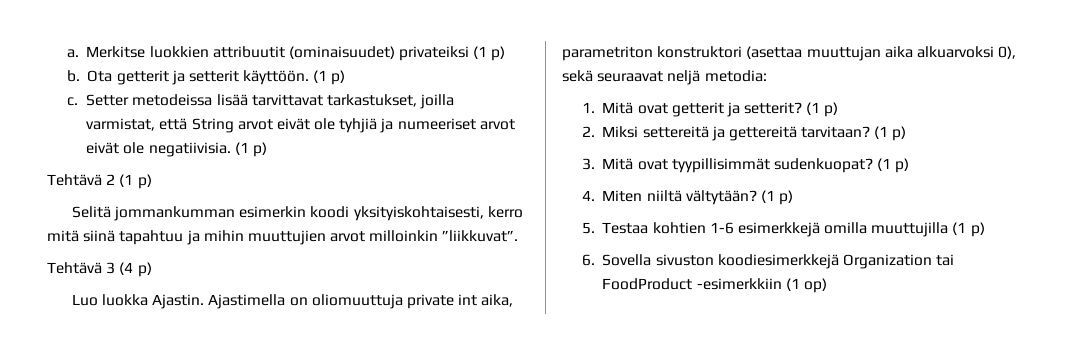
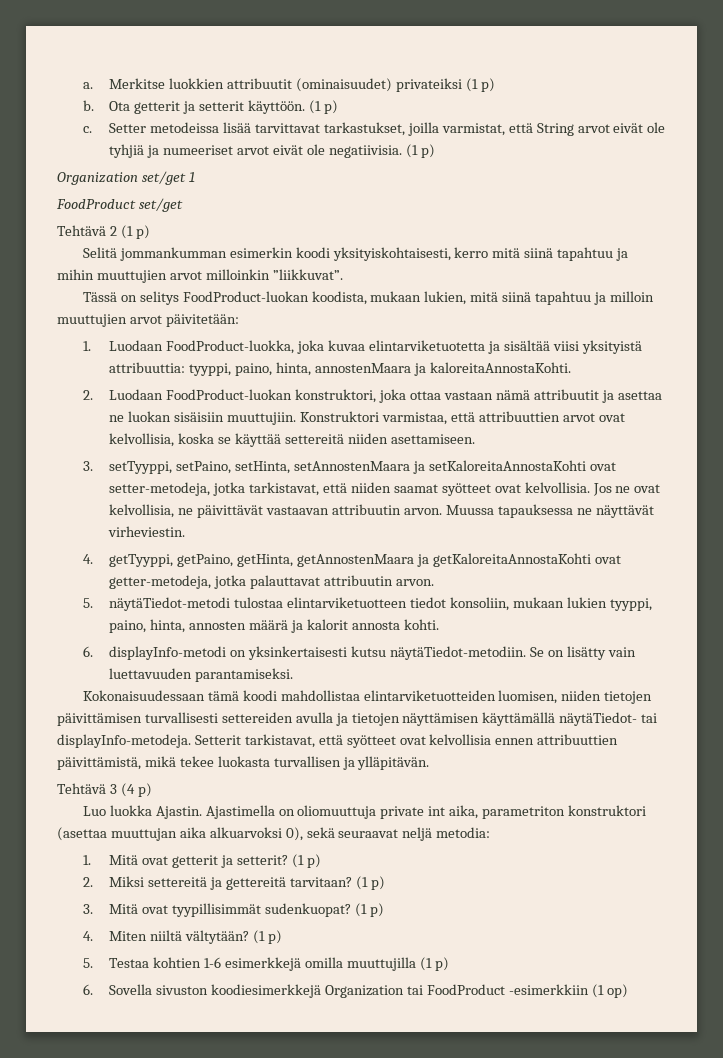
(267, 149) none -> [57,171,195,185] [56,198,183,212] // Organization set/get 1 // FoodProduct set/get
(519, 236) none -> [82,291,654,305] [57,314,239,327] [83,340,642,354] [109,362,571,376] [83,389,662,403] [109,411,625,425] [109,433,475,447] [83,460,616,474] [109,482,661,496] [109,504,654,518] [108,526,186,537] [83,553,621,567] [109,575,434,589] [83,597,652,611] [109,619,439,633] [83,646,636,660] [109,668,294,682] [82,690,653,704] [57,712,658,726] [57,734,619,748] [57,756,430,770] // Tässä on selitys FoodProduct-luokan koodista, mukaan lukien, mitä siinä tapahtuu ja milloin muuttujien arvot päivitetään: // 1. Luodaan FoodProduct-luokka, joka kuvaa elintarviketuotetta ja sisältää viisi yksityistä attribuuttia: tyyppi, paino, hinta, annostenMaara ja kaloreitaAnnostaKohti. // 2. Luodaan FoodProduct-luokan konstruktori, joka ottaa vastaan nämä attribuutit ja asettaa ne luokan sisäisiin muuttujiin. Konstruktori varmistaa, että attribuuttien arvot ovat kelvollisia, koska se käyttää settereitä niiden asettamiseen. // 3. setTyyppi, setPaino, setHinta, setAnnostenMaara ja setKaloreitaAnnostaKohti ovat setter-metodeja, jotka tarkistavat, että niiden saamat syötteet ovat kelvollisia. Jos ne ovat kelvollisia, ne päivittävät vastaavan attribuutin arvon. Muussa tapauksessa ne näyttävät virheviestin. // 4. getTyyppi, getPaino, getHinta, getAnnostenMaara ja getKaloreitaAnnostaKohti ovat getter-metodeja, jotka palauttavat attribuutin arvon. // 5. näytäTiedot-metodi tulostaa elintarviketuotteen tiedot konsoliin, mukaan lukien tyyppi, paino, hinta, annosten määrä ja kalorit annosta kohti. // 6. displayInfo-metodi on yksinkertaisesti kutsu näytäTiedot-metodiin. Se on lisätty vain luettavuuden parantamiseksi. // Kokonaisuudessaan tämä koodi mahdollistaa elintarviketuotteiden luomisen, niiden tietojen päivittämisen turvallisesti settereiden avulla ja tietojen näyttämisen käyttämällä näytäTiedot- tai displayInfo-metodeja. Setterit tarkistavat, että syötteet ovat kelvollisia ennen attribuuttien päivittämistä, mikä tekee luokasta turvallisen ja ylläpitävän.

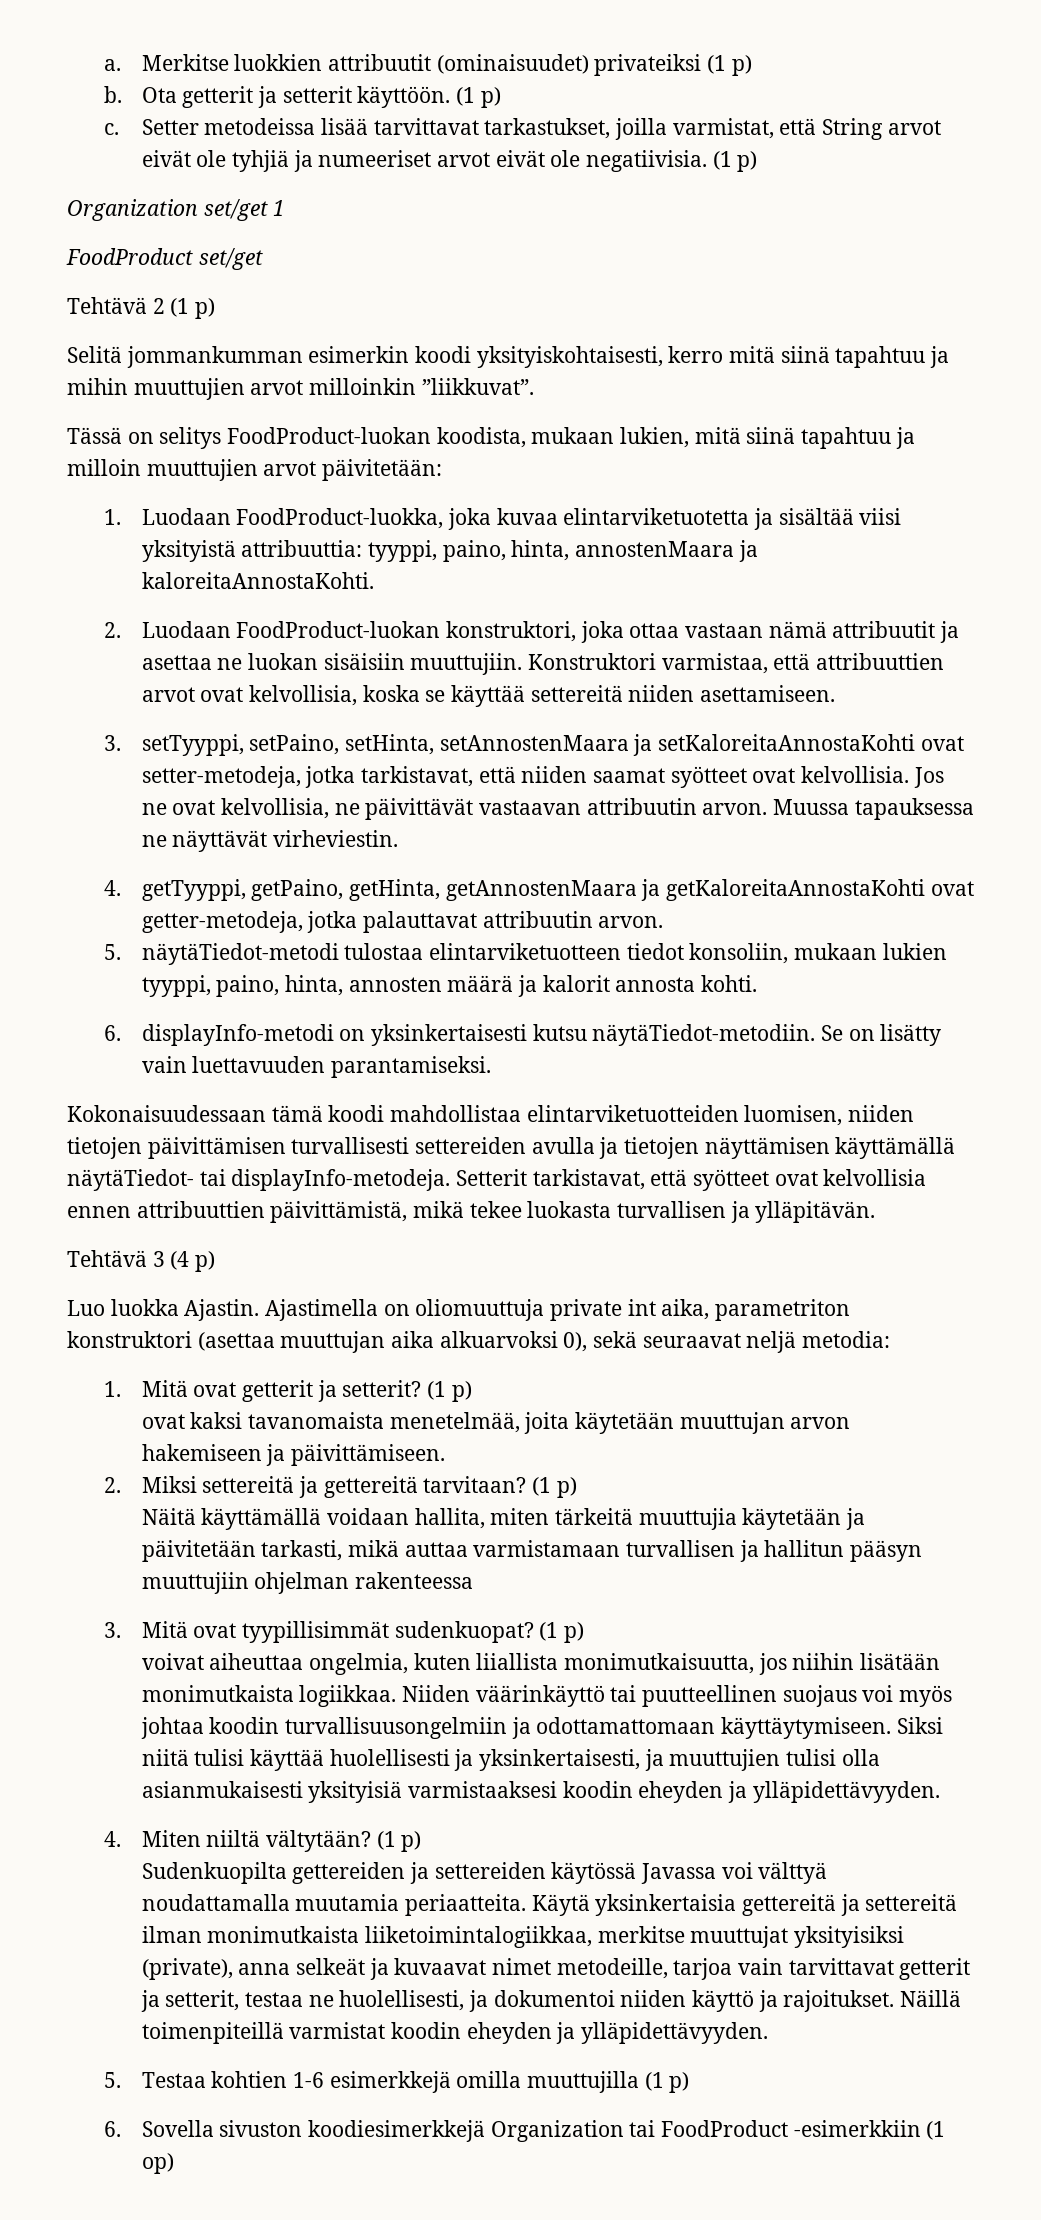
(321, 861) none -> [141,1412,851,1434] [141,1444,446,1466] // ovat kaksi tavanomaista menetelmää, joita käytetään muuttujan arvon hakemiseen ja päivittämiseen.
(385, 883) none -> [141,1508,866,1530] [141,1540,923,1562] [141,1572,474,1594] // Näitä käyttämällä voidaan hallita, miten tärkeitä muuttujia käytetään ja päivitetään tarkasti, mikä auttaa varmistamaan turvallisen ja hallitun pääsyn muuttujiin ohjelman rakenteessa
(384, 910) none -> [141,1653,941,1675] [141,1685,953,1707] [140,1717,943,1739] [141,1749,880,1771] [141,1781,940,1803] // voivat aiheuttaa ongelmia, kuten liiallista monimutkaisuutta, jos niihin lisätään monimutkaista logiikkaa. Niiden väärinkäyttö tai puutteellinen suojaus voi myös johtaa koodin turvallisuusongelmiin ja odottamattomaan käyttäytymiseen. Siksi niitä tulisi käyttää huolellisesti ja yksinkertaisesti, ja muuttujien tulisi olla asianmukaisesti yksityisiä varmistaaksesi koodin eheyden ja ylläpidettävyyden.
(282, 937) none -> [141,1862,828,1884] [141,1894,958,1916] [141,1926,905,1948] [141,1958,971,1980] [140,1990,962,2012] [141,2022,769,2044] // Sudenkuopilta gettereiden ja settereiden käytössä Javassa voi välttyä noudattamalla muutamia periaatteita. Käytä yksinkertaisia gettereitä ja settereitä ilman monimutkaista liiketoimintalogiikkaa, merkitse muuttujat yksityisiksi (private), anna selkeät ja kuvaavat nimet metodeille, tarjoa vain tarvittavat getterit ja setterit, testaa ne huolellisesti, ja dokumentoi niiden käyttö ja rajoitukset. Näillä toimenpiteillä varmistat koodin eheyden ja ylläpidettävyyden.

